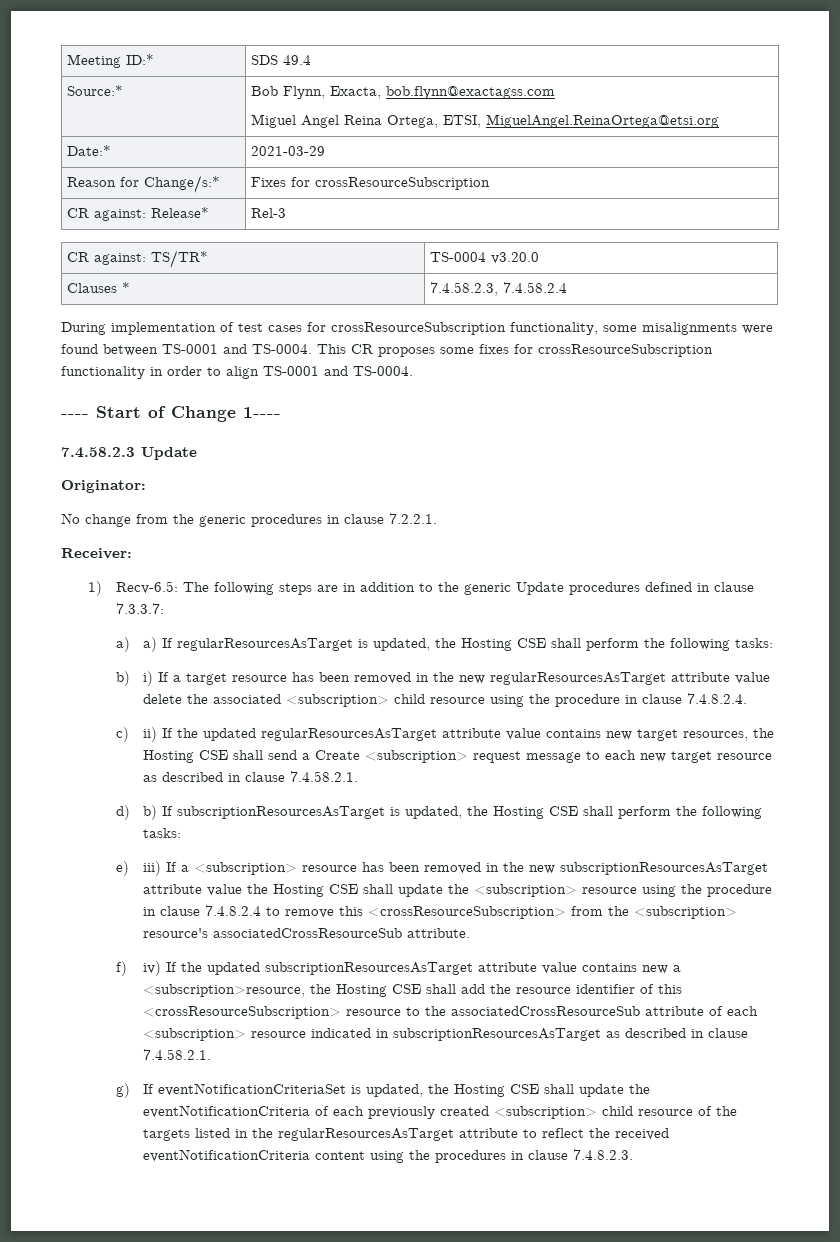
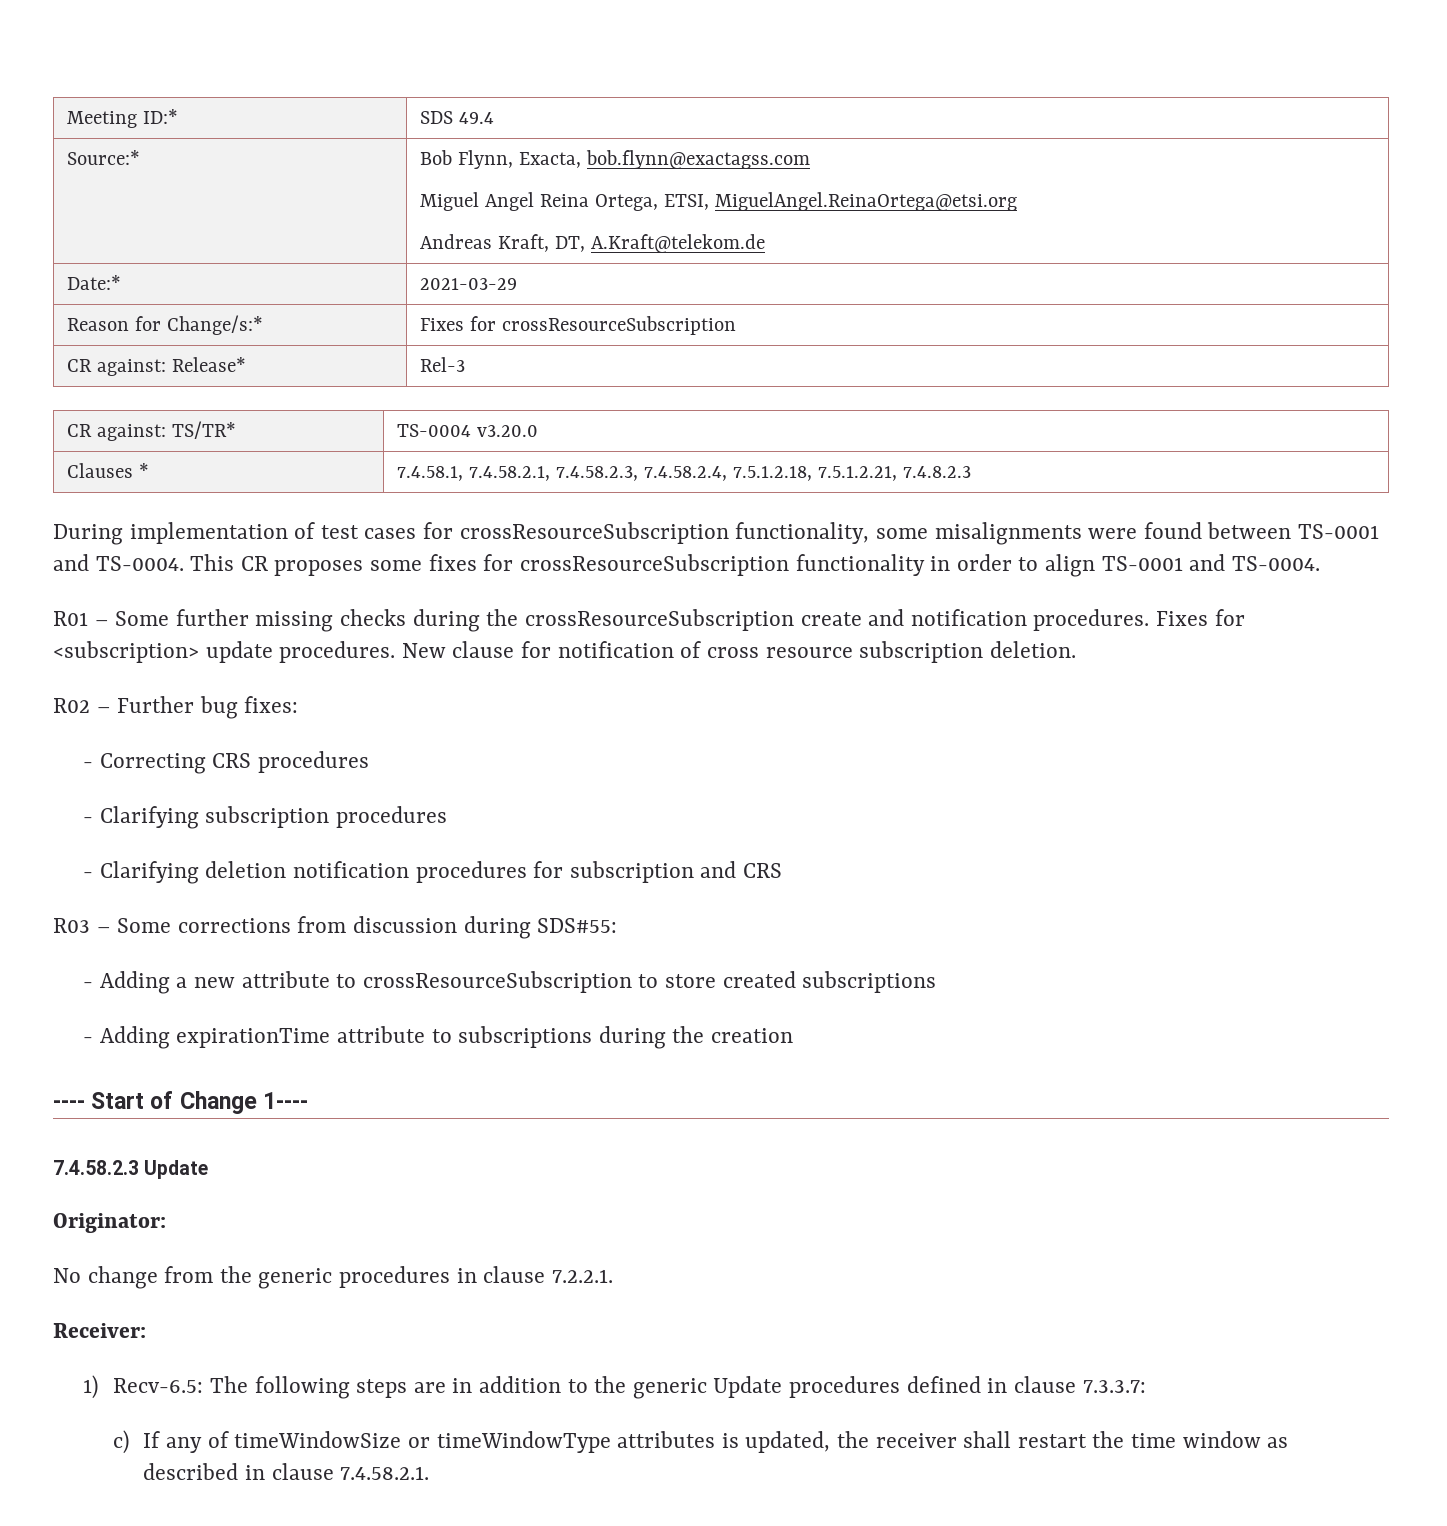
(720, 121) none -> [420,234,766,253] // Andreas Kraft, DT, A.Kraft@telekom.de
[430,282,568,296] 7.4.58.2.3, 7.4.58.2.4 -> [397,466,971,481] 7.4.58.1, 7.4.58.2.1, 7.4.58.2.3, 7.4.58.2.4, 7.5.1.2.18, 7.5.1.2.21, 7.4.8.2.3
(413, 371) none -> [53,609,1245,632] [53,641,1076,663] [53,696,299,719] [83,751,370,774] [83,806,448,829] [83,861,783,884] [53,916,618,939] [83,971,937,994] [83,1026,794,1049] // R01 – Some further missing checks during the crossResourceSubscription create and notification procedures. Fixes for <subscription> update procedures. New clause for notification of cross resource subscription deletion. // R02 – Further bug fixes: // - Correcting CRS procedures // - Clarifying subscription procedures // - Clarifying deletion notification procedures for subscription and CRS // R03 – Some corrections from discussion during SDS#55: // - Adding a new attribute to crossResourceSubscription to store created subscriptions // - Adding expirationTime attribute to subscriptions during the creation
[115,637,773,652] [115,671,770,686] [142,693,747,707] [115,727,774,742] [142,750,772,763] [142,771,358,782] [115,805,762,820] [142,828,181,838] [115,861,768,876] [142,884,772,897] [142,905,737,919] [142,928,470,938] [115,961,681,976] [142,984,682,997] [142,1006,758,1019] [142,1028,748,1041] [142,1049,211,1060] [115,1083,650,1098] [142,1105,737,1119] [142,1128,669,1141] [142,1149,633,1163] a) a) If regularResourcesAsTarget is updated, the Hosting CSE shall perform the following tasks: // b) i) If a target resource has been removed in the new regularResourcesAsTarget attribute value delete the associated <subscription> child resource using the procedure in clause 7.4.8.2.4. // c) ii) If the updated regularResourcesAsTarget attribute value contains new target resources, the Hosting CSE shall send a Create <subscription> request message to each new target resource as described in clause 7.4.58.2.1. // d) b) If subscriptionResourcesAsTarget is updated, the Hosting CSE shall perform the following tasks: // e) iii) If a <subscription> resource has been removed in the new subscriptionResourcesAsTarget attribute value the Hosting CSE shall update the <subscription> resource using the procedure in clause 7.4.8.2.4 to remove this <crossResourceSubscription> from the <subscription> resource's associatedCrossResourceSub attribute. // f) iv) If the updated subscriptionResourcesAsTarget attribute value contains new a <subscription>resource, the Hosting CSE shall add the resource identifier of this <crossResourceSubscription> resource to the associatedCrossResourceSub attribute of each <subscription> resource indicated in subscriptionResourcesAsTarget as described in clause 7.4.58.2.1. // g) If eventNotificationCriteriaSet is updated, the Hosting CSE shall update the eventNotificationCriteria of each previously created <subscription> child resource of the targets listed in the regularResourcesAsTarget attribute to reflect the received eventNotificationCriteria content using the procedures in clause 7.4.8.2.3. -> [113,1430,1289,1454] [143,1463,430,1480] c) If any of timeWindowSize or timeWindowType attributes is updated, the receiver shall restart the time window as described in clause 7.4.58.2.1.

